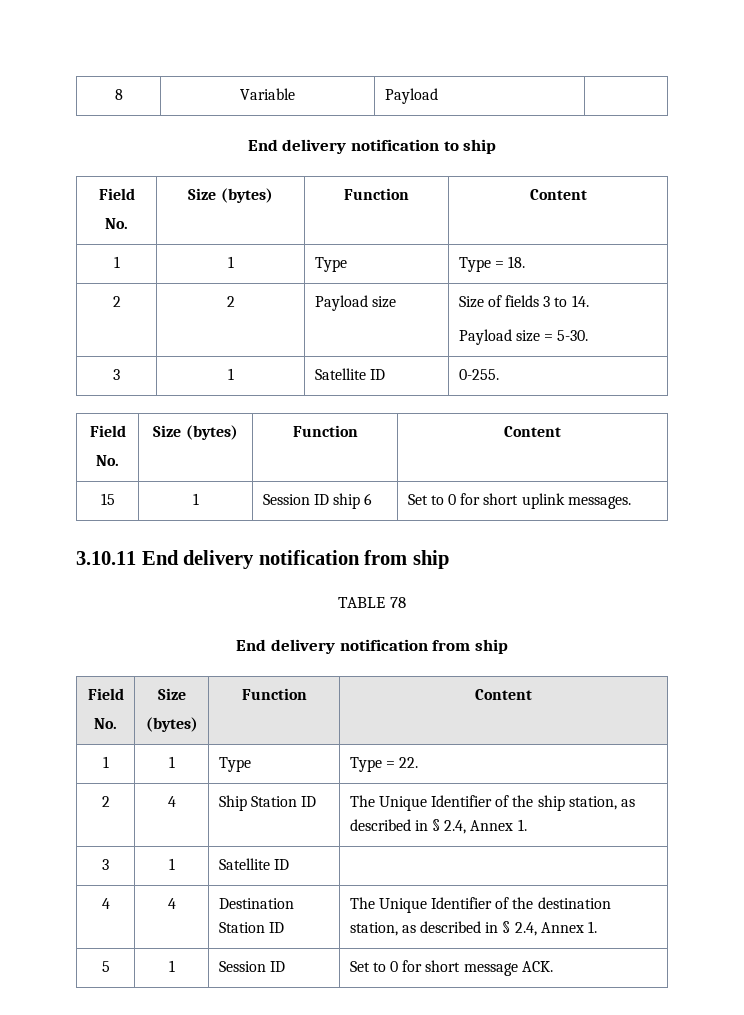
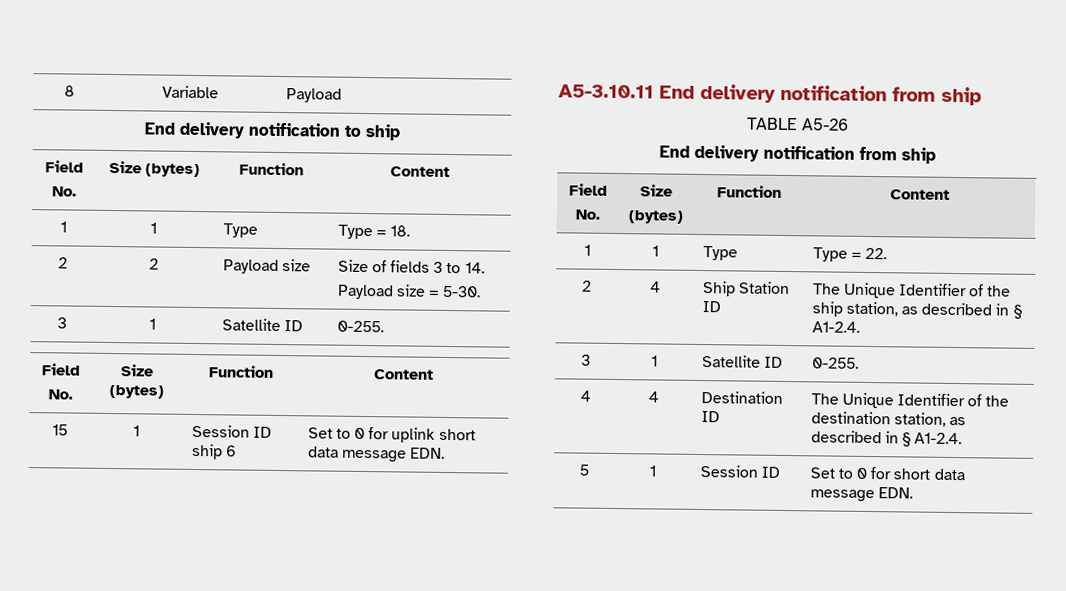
[483,493,631,509] [76,551,136,565] short uplink messages. // 3.10.11 -> [391,427,476,443] [307,446,445,463] [558,84,654,99] uplink short data message EDN. // A5-3.10.11
[389,597,406,608] 78 -> [801,118,849,131] A5-26
[444,819,527,834] [102,859,109,870] [168,858,175,870] [218,858,289,870] 2.4, Annex 1. // 3 | 1 | Satellite ID | -> [811,321,860,333] [581,354,591,366] [650,355,658,367] [701,355,783,368] [811,357,859,369] A1-2.4. // 3 | 1 | Satellite ID | 0-255.
[218,922,265,933] Station -> (783, 397) none
[514,921,597,936] 2.4, Annex 1. -> [914,432,963,445] A1-2.4.
[463,961,553,976] message ACK. -> [933,468,965,481] [809,487,913,503] data message EDN.

